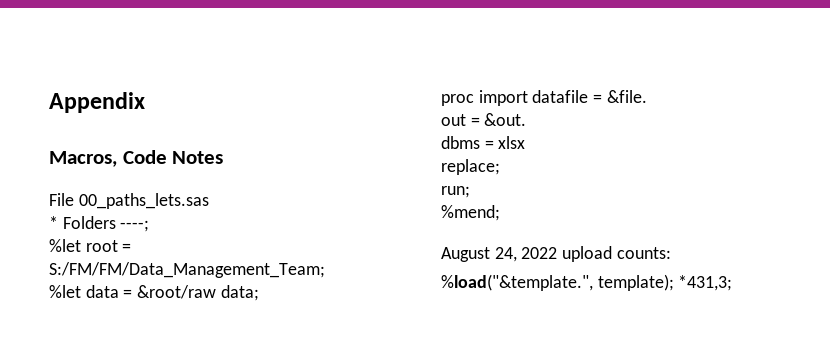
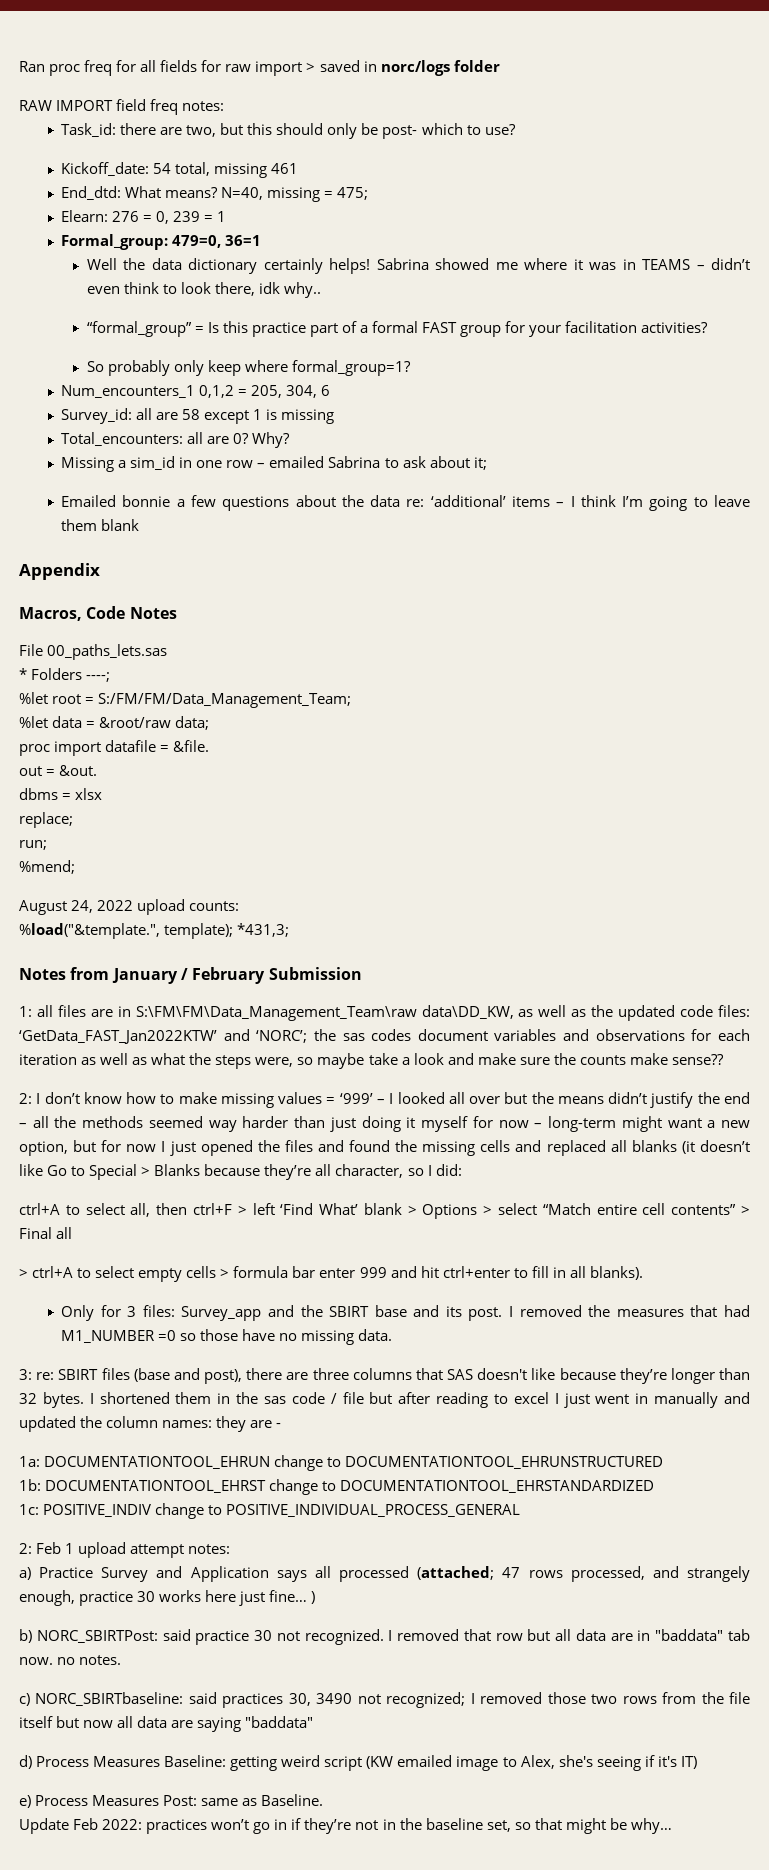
(49, 102) none -> [19,60,500,76] [19,99,225,115] [61,123,516,139] [61,162,299,178] [61,186,369,202] [61,210,227,224] [61,234,262,250] [86,258,750,274] [86,282,321,298] [86,321,709,337] [86,360,411,376] [61,385,331,398] [61,408,335,424] [61,432,291,448] [61,456,487,472] [61,495,750,511] [61,519,140,531] Ran proc freq for all fields for raw import > saved in norc/logs folder // RAW IMPORT field freq notes: // Task_id: there are two, but this should only be post- which to use? // Kickoff_date: 54 total, missing 461 // End_dtd: What means? N=40, missing = 475; // Elearn: 276 = 0, 239 = 1 // Formal_group: 479=0, 36=1 // Well the data dictionary certainly helps! Sabrina showed me where it was in TEAMS – didn’t even think to look there, idk why.. // “formal_group” = Is this practice part of a formal FAST group for your facilitation activities? // So probably only keep where formal_group=1? // Num_encounters_1 0,1,2 = 205, 304, 6 // Survey_id: all are 58 except 1 is missing // Total_encounters: all are 0? Why? // Missing a sim_id in one row – emailed Sabrina to ask about it; // Emailed bonnie a few questions about the data re: ‘additional’ items – I think I’m going to leave them blank //
(733, 283) none -> [19,967,362,984] [19,1005,750,1021] [19,1029,750,1044] [19,1053,724,1069] [19,1092,750,1108] [19,1116,750,1132] [19,1140,751,1156] [19,1164,462,1180] [19,1203,750,1219] [19,1227,73,1239] [19,1266,643,1282] [61,1305,750,1321] [61,1329,393,1345] [19,1368,750,1384] [19,1392,750,1408] [19,1416,282,1432] [19,1455,664,1471] [19,1479,655,1495] [19,1503,521,1519] [19,1542,231,1558] [19,1566,750,1582] [19,1590,316,1606] [19,1629,750,1645] [19,1655,122,1665] [19,1692,750,1708] [19,1716,314,1732] [19,1755,697,1771] [19,1794,324,1808] [19,1818,672,1834] // Notes from January / February Submission // 1: all files are in S:\FM\FM\Data_Management_Team\raw data\DD_KW, as well as the updated code files: ‘GetData_FAST_Jan2022KTW’ and ‘NORC’; the sas codes document variables and observations for each iteration as well as what the steps were, so maybe take a look and make sure the counts make sense?? // 2: I don’t know how to make missing values = ‘999’ – I looked all over but the means didn’t justify the end – all the methods seemed way harder than just doing it myself for now – long-term might want a new option, but for now I just opened the files and found the missing cells and replaced all blanks (it doesn’t like Go to Special > Blanks because they’re all character, so I did: // ctrl+A to select all, then ctrl+F > left ‘Find What’ blank > Options > select “Match entire cell contents” > Final all // > ctrl+A to select empty cells > formula bar enter 999 and hit ctrl+enter to fill in all blanks). // Only for 3 files: Survey_app and the SBIRT base and its post. I removed the measures that had M1_NUMBER =0 so those have no missing data. // 3: re: SBIRT files (base and post), there are three columns that SAS doesn't like because they’re longer than 32 bytes. I shortened them in the sas code / file but after reading to excel I just went in manually and updated the column names: they are - // 1a: DOCUMENTATIONTOOL_EHRUN change to DOCUMENTATIONTOOL_EHRUNSTRUCTURED // 1b: DOCUMENTATIONTOOL_EHRST change to DOCUMENTATIONTOOL_EHRSTANDARDIZED // 1c: POSITIVE_INDIV change to POSITIVE_INDIVIDUAL_PROCESS_GENERAL // 2: Feb 1 upload attempt notes: // a) Practice Survey and Application says all processed (attached; 47 rows processed, and strangely enough, practice 30 works here just fine… ) // b) NORC_SBIRTPost: said practice 30 not recognized. I removed that row but all data are in "baddata" tab now. no notes. // c) NORC_SBIRTbaseline: said practices 30, 3490 not recognized; I removed those two rows from the file itself but now all data are saying "baddata" // d) Process Measures Baseline: getting weird script (KW emailed image to Alex, she's seeing if it's IT) // e) Process Measures Post: same as Baseline. // Update Feb 2022: practices won’t go in if they’re not in the baseline set, so that might be why…

